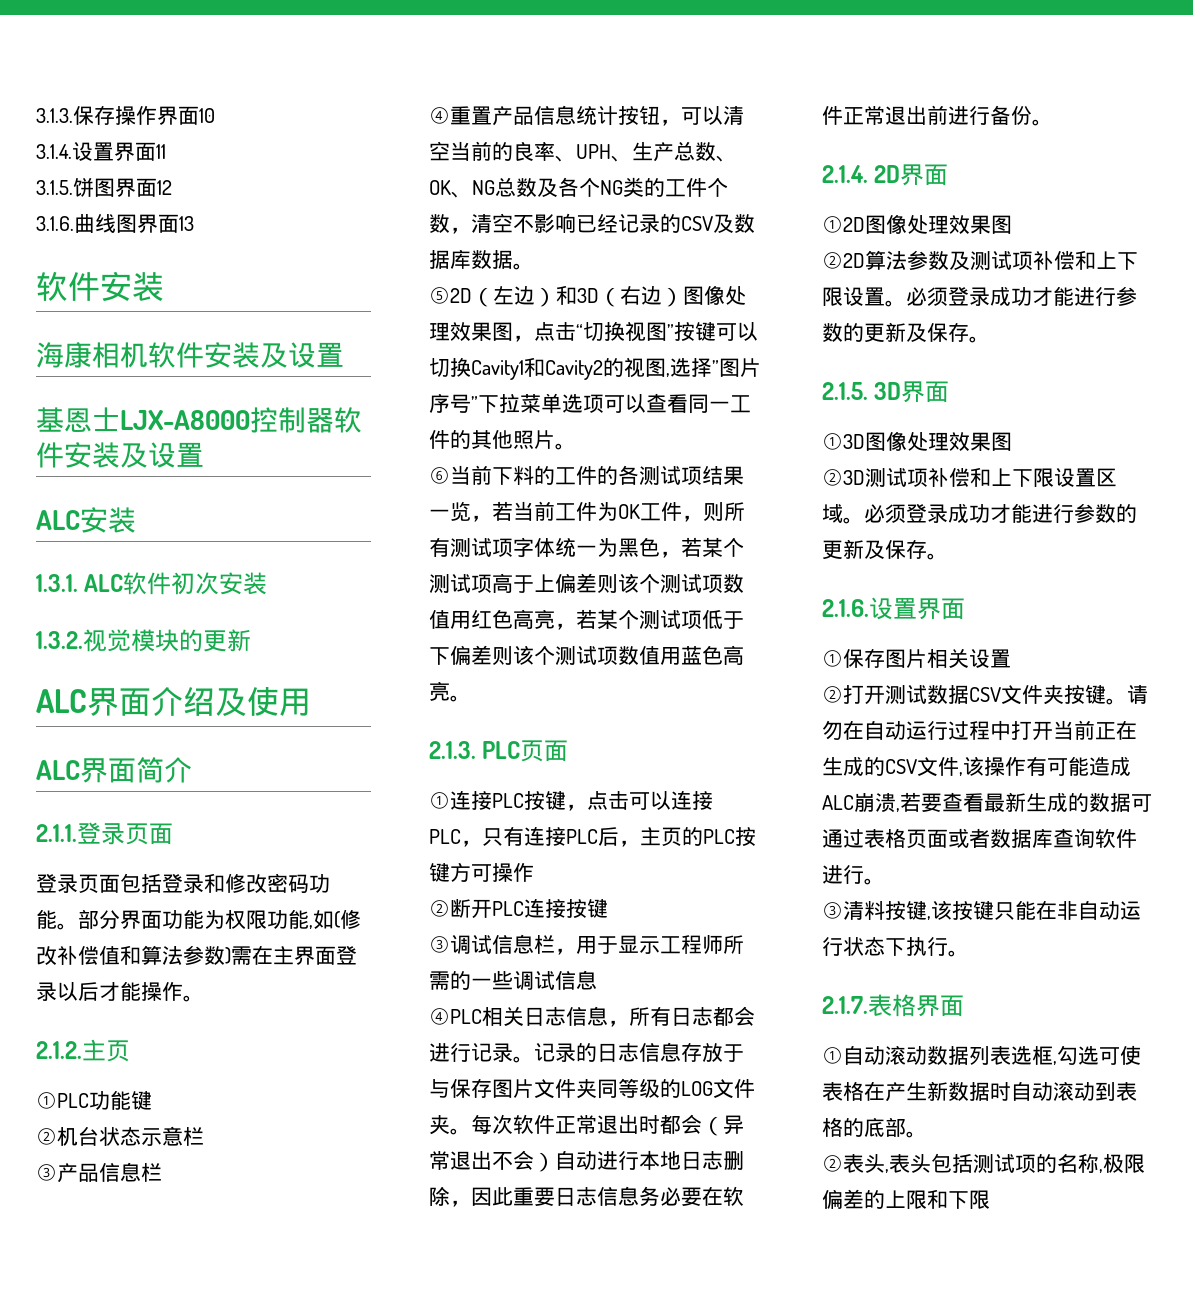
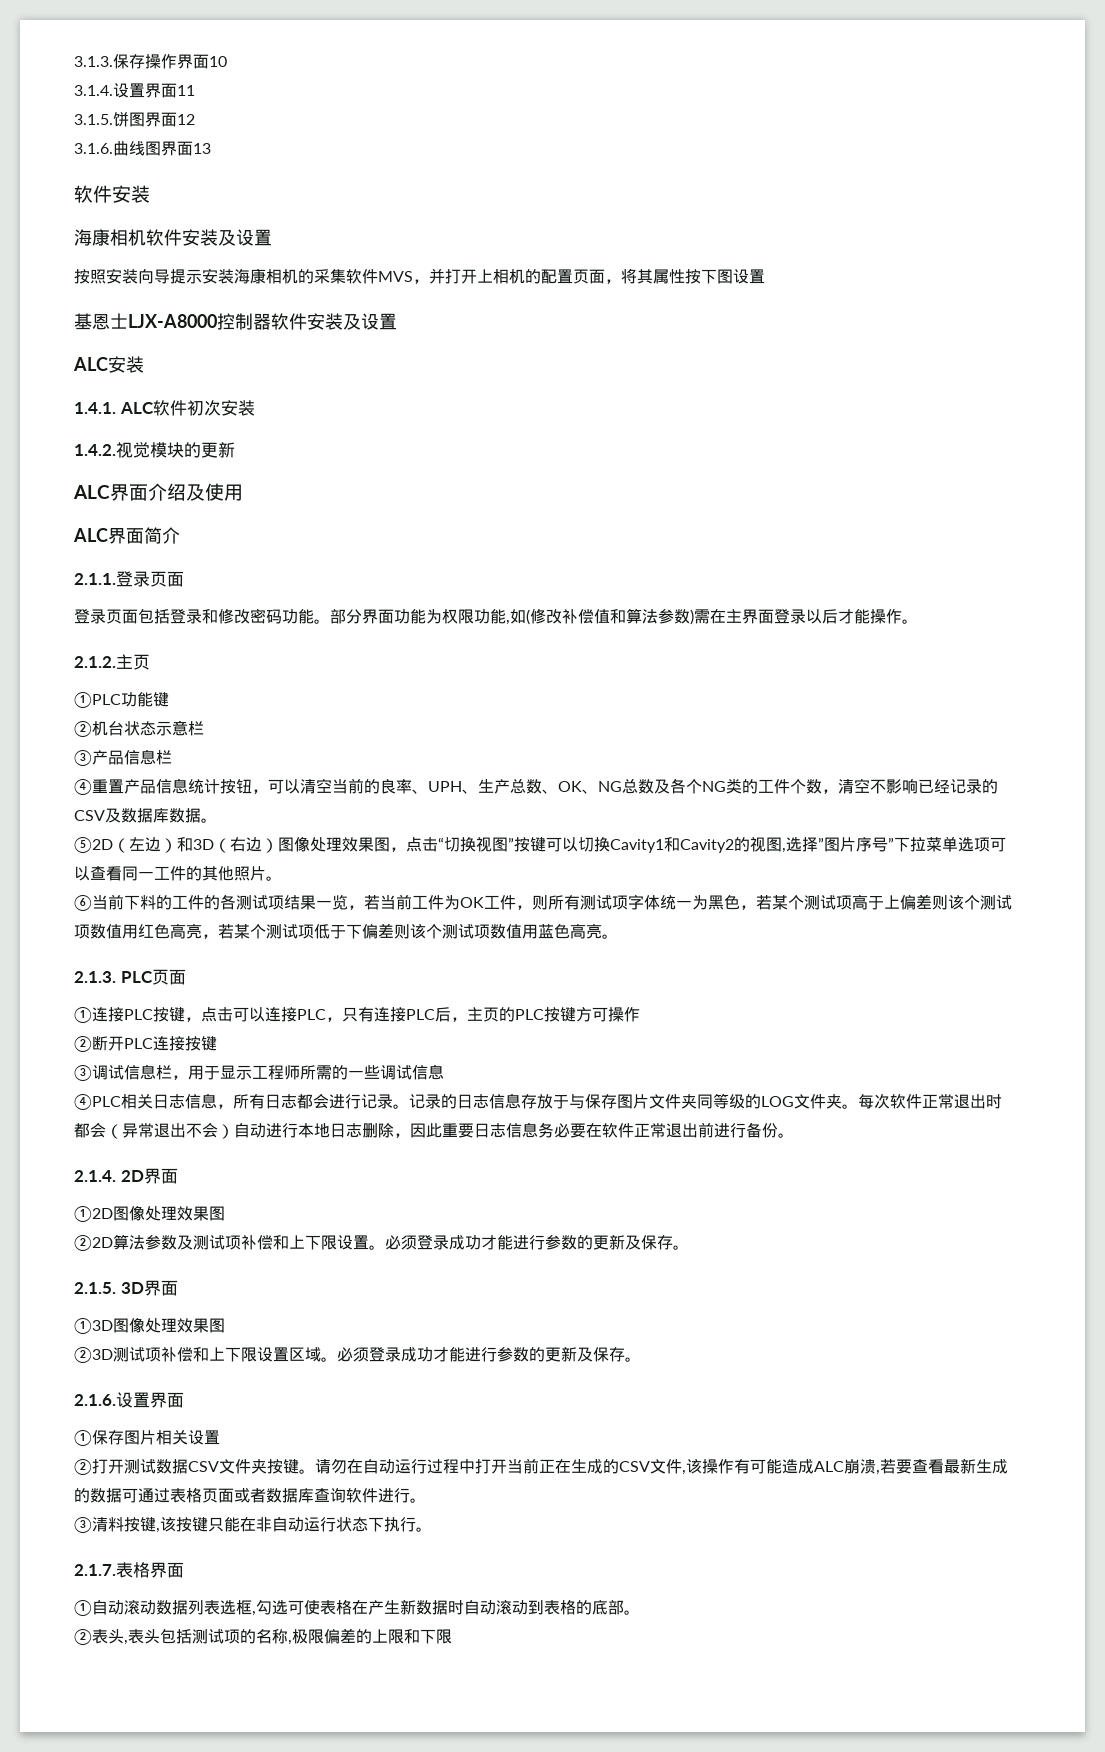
(344, 354) none -> [74,268,765,284] // 按照安装向导提示安装海康相机的采集软件MVS，并打开上相机的配置页面，将其属性按下图设置
[36,574,78,592] 1.3.1. -> [74,402,116,414] 1.4.1.
[36,631,83,649] 1.3.2. -> [74,444,116,456] 1.4.2.

